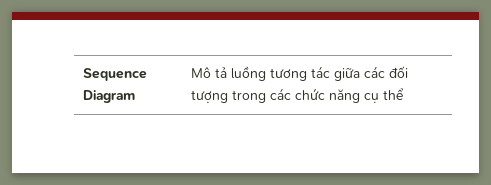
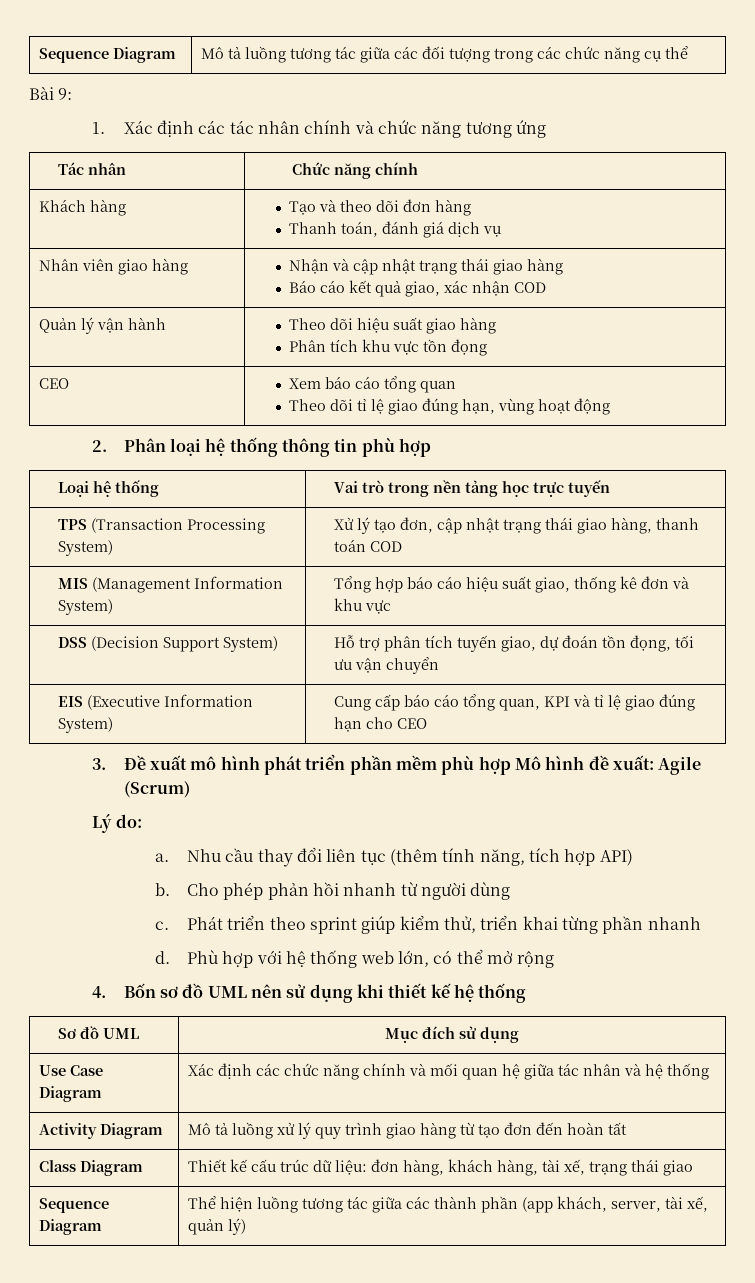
(405, 94) none -> [29,86,73,100] [92,120,546,138] [58,162,127,175] [292,162,419,179] [39,199,127,216] [289,199,472,216] [289,221,502,238] [39,258,189,275] [289,258,564,275] [289,280,547,297] [39,317,167,334] [289,317,497,334] [289,339,488,356] [39,378,70,389] [289,375,457,393] [289,398,611,415] [92,437,432,457] [58,480,160,497] [334,480,611,497] [58,518,266,534] [58,540,114,556] [334,517,700,534] [334,539,403,552] [58,576,284,593] [58,599,114,615] [334,575,690,593] [334,598,392,614] [58,636,279,652] [334,635,695,652] [334,656,440,674] [58,694,254,710] [58,717,114,733] [334,693,696,711] [334,717,428,732] [92,754,702,775] [123,781,190,798] [92,813,142,833] [155,847,633,867] [155,882,511,900] [155,915,701,934] [155,949,555,968] [92,983,527,1003] [58,1026,140,1039] [385,1026,519,1043] [39,1065,104,1076] [39,1086,103,1102] [188,1063,710,1080] [39,1123,164,1139] [188,1122,628,1139] [39,1160,144,1176] [188,1159,694,1176] [39,1198,110,1213] [39,1219,103,1235] [188,1195,709,1213] [188,1218,247,1235] // Bài 9: // 1. Xác định các tác nhân chính và chức năng tương ứng // Tác nhân | Chức năng chính // Khách hàng | Tạo và theo dõi đơn hàng // Thanh toán, đánh giá dịch vụ // Nhân viên giao hàng | Nhận và cập nhật trạng thái giao hàng // Báo cáo kết quả giao, xác nhận COD // Quản lý vận hành | Theo dõi hiệu suất giao hàng // Phân tích khu vực tồn đọng // CEO | Xem báo cáo tổng quan // Theo dõi tỉ lệ giao đúng hạn, vùng hoạt động // 2. Phân loại hệ thống thông tin phù hợp // Loại hệ thống | Vai trò trong nền tảng học trực tuyến // TPS (Transaction Processing System) | Xử lý tạo đơn, cập nhật trạng thái giao hàng, thanh toán COD // MIS (Management Information System) | Tổng hợp báo cáo hiệu suất giao, thống kê đơn và khu vực // DSS (Decision Support System) | Hỗ trợ phân tích tuyến giao, dự đoán tồn đọng, tối ưu vận chuyển // EIS (Executive Information System) | Cung cấp báo cáo tổng quan, KPI và tỉ lệ giao đúng hạn cho CEO // 3. Đề xuất mô hình phát triển phần mềm phù hợp Mô hình đề xuất: Agile (Scrum) // Lý do: // a. Nhu cầu thay đổi liên tục (thêm tính năng, tích hợp API) // b. Cho phép phản hồi nhanh từ người dùng // c. Phát triển theo sprint giúp kiểm thử, triển khai từng phần nhanh // d. Phù hợp với hệ thống web lớn, có thể mở rộng // 4. Bốn sơ đồ UML nên sử dụng khi thiết kế hệ thống // Sơ đồ UML | Mục đích sử dụng // Use Case Diagram | Xác định các chức năng chính và mối quan hệ giữa tác nhân và hệ thống // Activity Diagram | Mô tả luồng xử lý quy trình giao hàng từ tạo đơn đến hoàn tất // Class Diagram | Thiết kế cấu trúc dữ liệu: đơn hàng, khách hàng, tài xế, trạng thái giao // Sequence Diagram | Thể hiện luồng tương tác giữa các thành phần (app khách, server, tài xế, quản lý)

